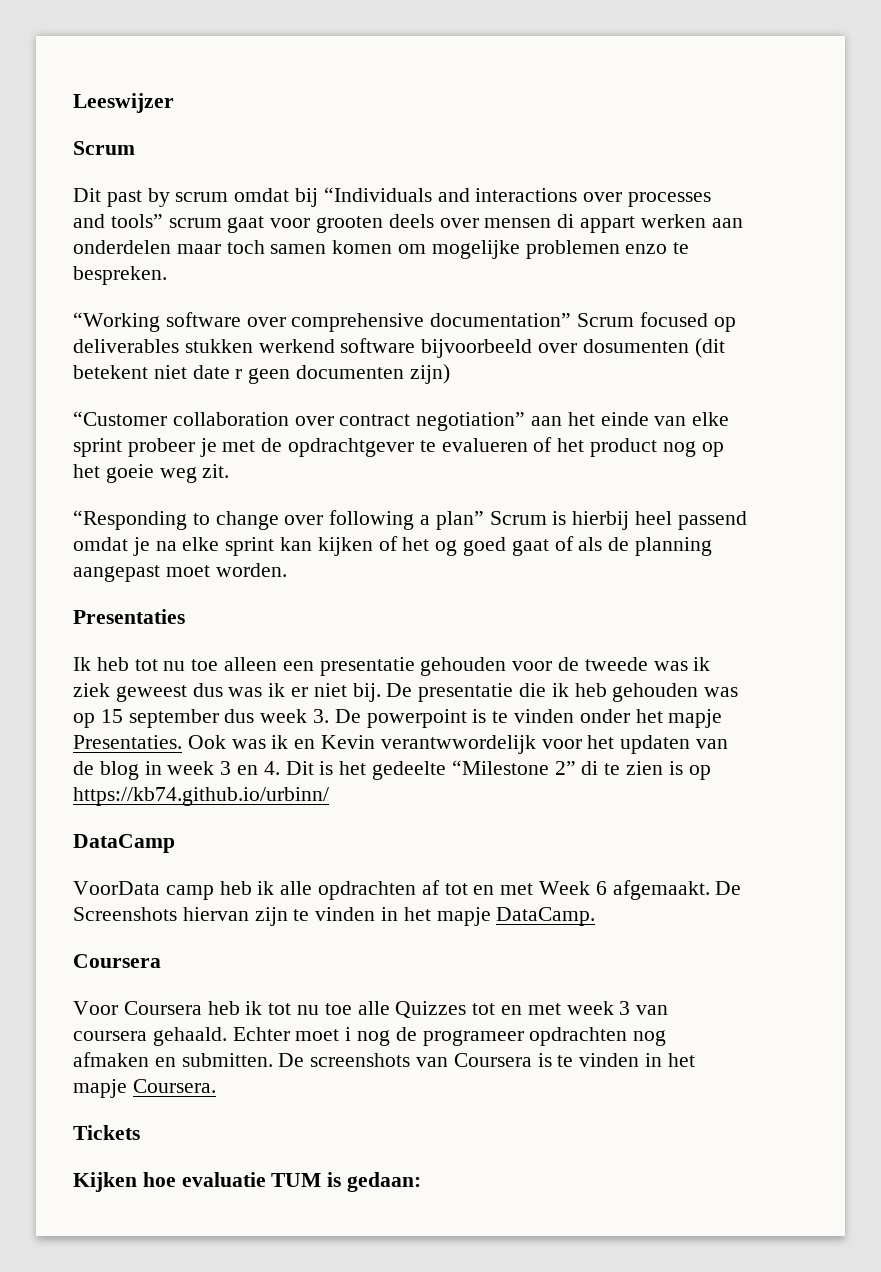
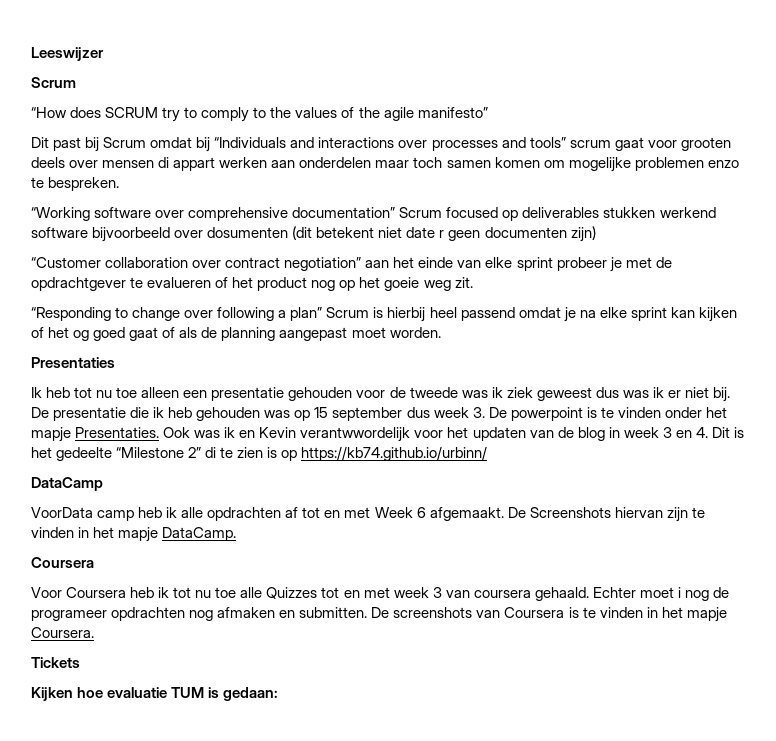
(135, 148) none -> [31,107,488,122] // “How does SCRUM try to comply to the values of the agile manifesto”
[147,188,229,207] by scrum -> [85,137,147,152] bij Scrum

